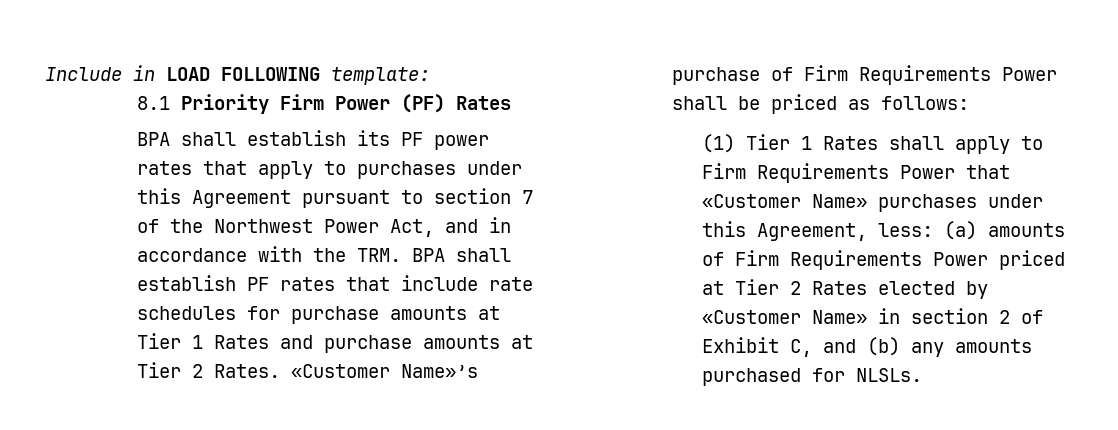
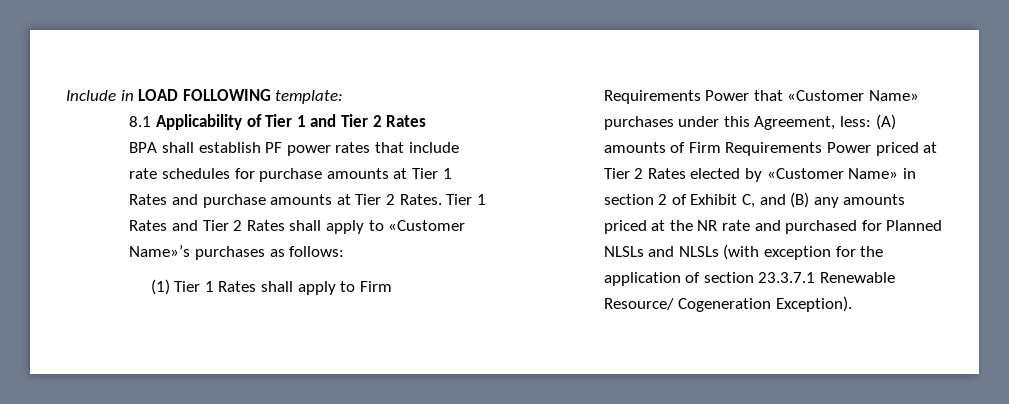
[180,94,445,114] Priority Firm Power (PF) -> [156,114,382,130] Applicability of Tier 1 and Tier 2
[356,130,390,146] its -> (261, 147) none
[257,161,522,179] [136,188,533,208] [136,217,511,237] [136,246,511,262] [136,275,390,291] apply to purchases under this Agreement pursuant to section 7 of the Northwest Power Act, and in accordance with the TRM. BPA shall establish PF rates that -> (404, 147) none
[290,364,478,378] [671,65,1057,85] [671,94,837,114] «Customer Name»’s purchase of Firm Requirements Power shall be priced -> [446,194,486,205] [129,220,466,234] [129,245,266,260] Tier 1 Rates and Tier 2 Rates shall apply to «Customer Name»’s purchases
[944,221,978,240] (a) -> [875,114,896,130] (A)
[867,337,901,356] (b) -> [790,192,810,208] (B)
[702,368,923,386] purchased for NLSLs. -> [603,220,943,234] [603,244,884,260] [603,272,895,286] [603,296,852,312] priced at the NR rate and purchased for Planned NLSLs and NLSLs (with exception for the application of section 23.3.7.1 Renewable Resource/ Cogeneration Exception).

